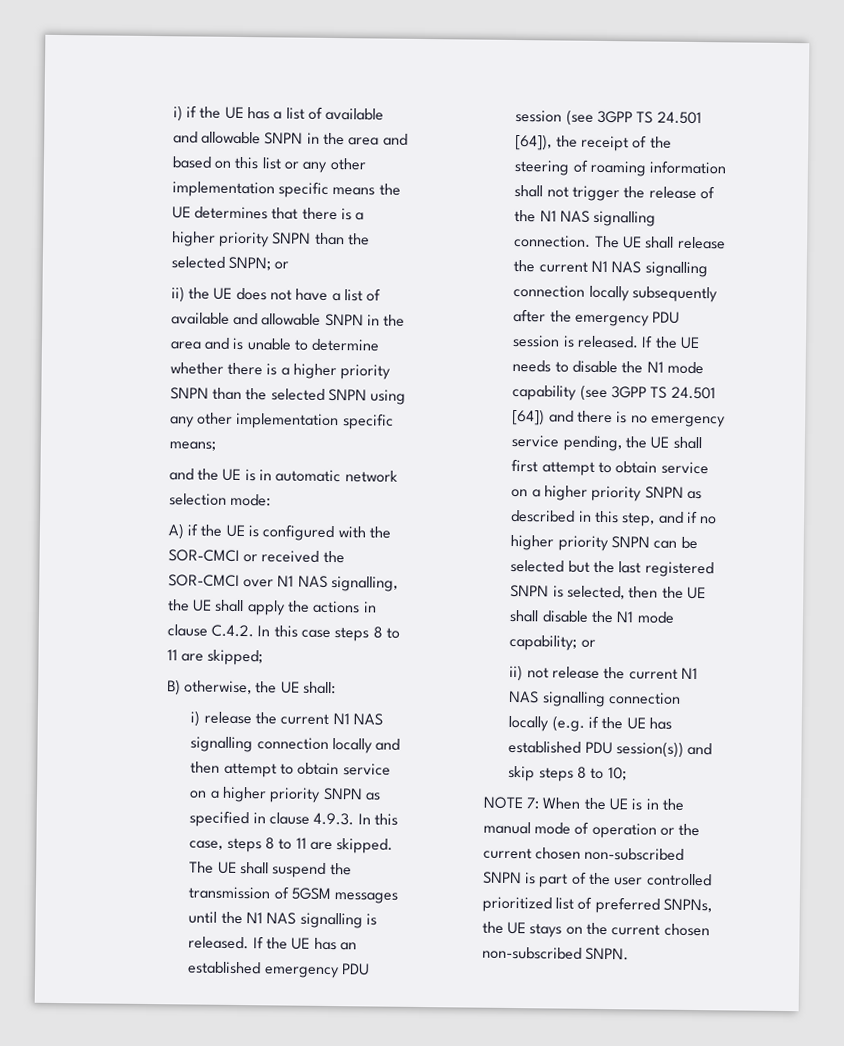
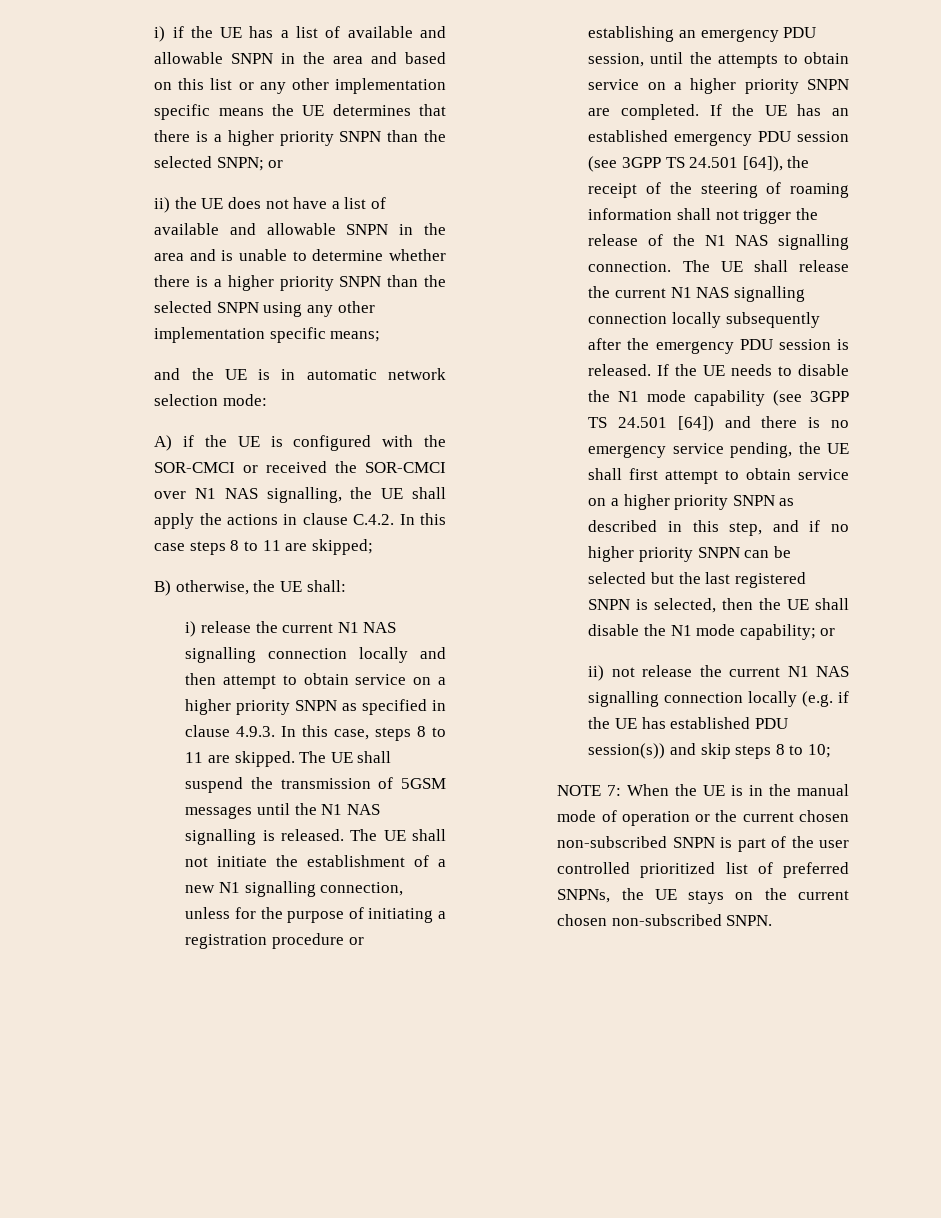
(250, 943) none -> [350,829,446,841] [185,855,446,867] [185,881,404,897] [185,907,446,923] [185,933,364,949] [588,26,817,42] [588,52,849,68] [588,78,849,94] [588,104,699,120] The UE shall not initiate the establishment of a new N1 signalling connection, unless for the purpose of initiating a registration procedure or establishing an emergency PDU session, until the attempts to obtain service on a higher priority SNPN are completed.

